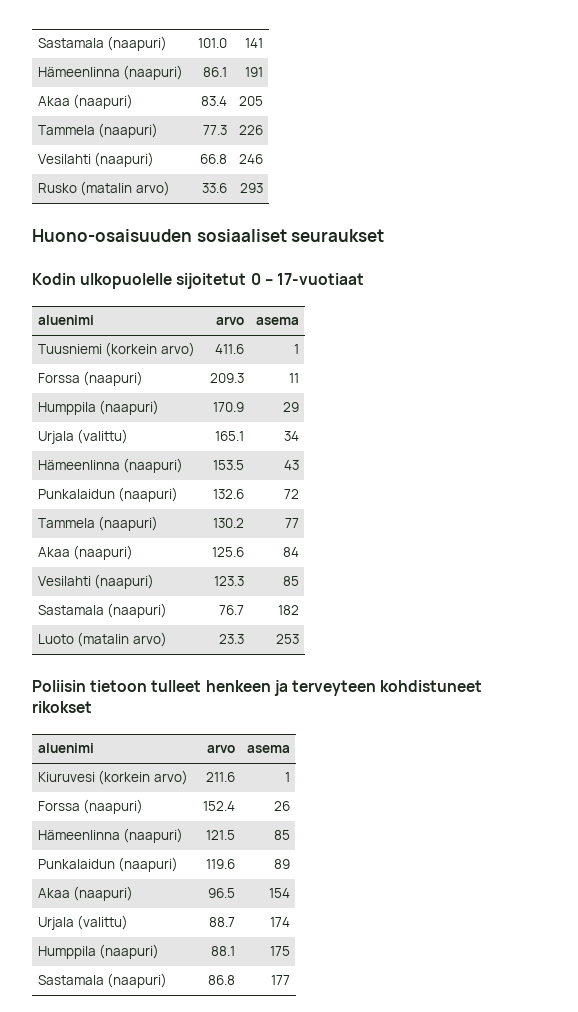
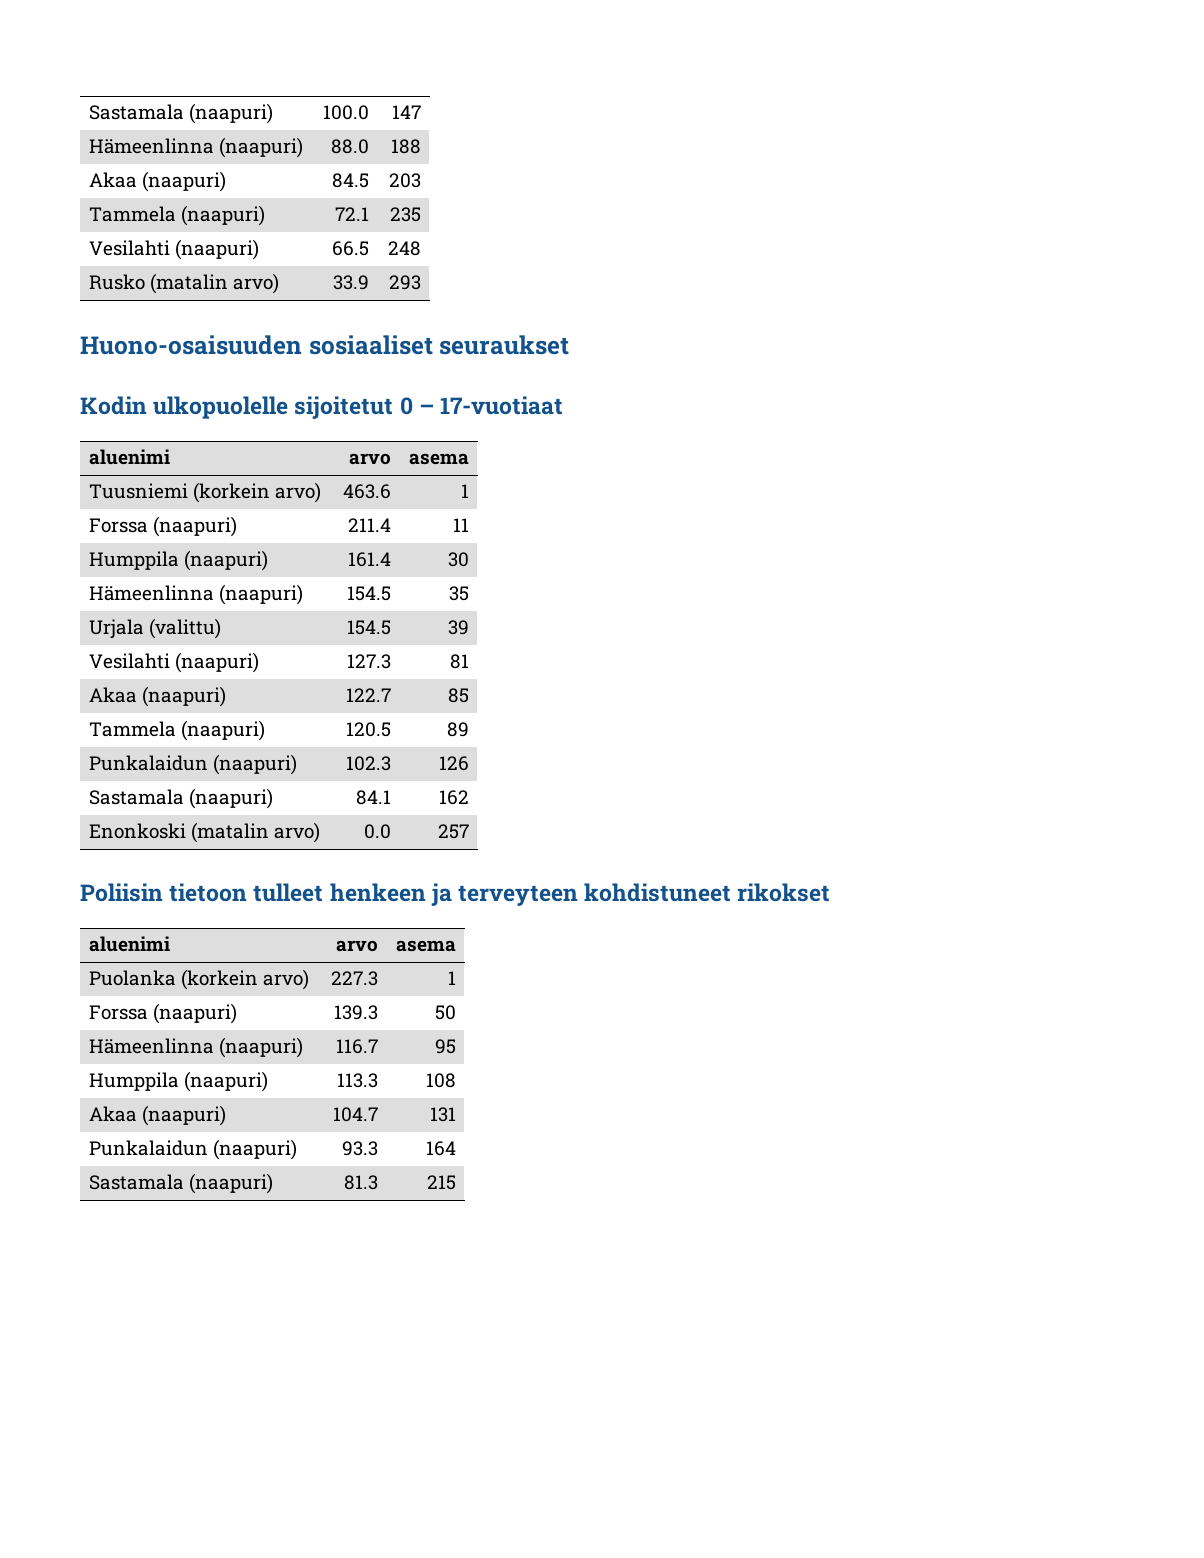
[37,36,168,51] [198,38,228,48] [245,38,264,48] [37,65,184,80] [203,67,228,77] [245,67,264,77] [37,94,134,109] [201,96,228,106] [239,96,264,106] [37,123,159,138] [203,125,228,135] [239,125,264,135] [37,152,155,167] [200,154,228,164] [239,154,264,164] Sastamala (naapuri) | 101.0 | 141 // Hämeenlinna (naapuri) | 86.1 | 191 // Akaa (naapuri) | 83.4 | 205 // Tammela (naapuri) | 77.3 | 226 // Vesilahti (naapuri) | 66.8 | 246 -> [88,103,273,124] [323,105,370,120] [392,105,422,119] [88,137,303,158] [331,139,370,154] [391,139,422,154] [88,171,226,192] [332,173,370,188] [389,173,422,188] [88,205,265,226] [335,207,370,221] [390,207,422,222] [88,239,259,260] [332,241,370,256] [388,241,422,256] Sastamala (naapuri) | 100.0 | 147 // Hämeenlinna (naapuri) | 88.0 | 188 // Akaa (naapuri) | 84.5 | 203 // Tammela (naapuri) | 72.1 | 235 // Vesilahti (naapuri) | 66.5 | 248
[202,183,228,193] 33.6 -> [333,275,370,290] 33.9
[215,344,245,354] [294,344,300,354] [37,371,144,386] [210,373,245,383] 411.6 | 1 // Forssa (naapuri) | 209.3 -> [343,484,392,499] [461,484,470,498] [88,516,237,537] [348,518,392,532] 463.6 | 1 // Forssa (naapuri) | 211.4
[213,402,245,412] [283,402,300,412] [37,429,129,444] [215,431,245,441] [284,431,300,441] [37,458,184,473] [213,460,245,470] [284,460,300,470] [37,487,179,502] [213,489,245,499] [284,489,300,499] [37,516,159,531] [213,518,245,528] [285,518,300,528] [37,545,134,560] [212,547,245,557] [283,547,300,557] [37,574,155,589] [214,576,245,586] [283,576,300,586] [37,603,168,618] [219,605,245,615] [278,605,300,615] [37,632,167,647] [219,634,245,644] [276,634,300,644] 170.9 | 29 // Urjala (valittu) | 165.1 | 34 // Hämeenlinna (naapuri) | 153.5 | 43 // Punkalaidun (naapuri) | 132.6 | 72 // Tammela (naapuri) | 130.2 | 77 // Akaa (naapuri) | 125.6 | 84 // Vesilahti (naapuri) | 123.3 | 85 // Sastamala (naapuri) | 76.7 | 182 // Luoto (matalin arvo) | 23.3 | 253 -> [348,552,392,567] [448,552,470,567] [88,584,303,605] [347,586,392,601] [449,586,470,601] [88,618,221,639] [347,620,392,635] [448,620,470,635] [88,652,259,673] [347,654,392,669] [450,654,470,669] [88,686,226,707] [346,688,392,702] [448,688,470,703] [88,720,265,741] [346,722,392,737] [447,722,470,737] [88,754,297,775] [346,756,392,771] [439,756,470,771] [88,788,273,809] [356,790,392,805] [439,790,470,805] [88,822,320,843] [364,824,392,839] [438,824,470,839] 161.4 | 30 // Hämeenlinna (naapuri) | 154.5 | 35 // Urjala (valittu) | 154.5 | 39 // Vesilahti (naapuri) | 127.3 | 81 // Akaa (naapuri) | 122.7 | 85 // Tammela (naapuri) | 120.5 | 89 // Punkalaidun (naapuri) | 102.3 | 126 // Sastamala (naapuri) | 84.1 | 162 // Enonkoski (matalin arvo) | 0.0 | 257
[37,770,188,785] [206,772,236,782] [285,772,291,782] [37,799,144,814] [203,801,236,811] [274,801,291,811] [37,828,184,843] [206,830,236,840] [274,830,291,840] [37,857,179,872] [206,859,236,869] [274,859,291,869] [37,886,134,901] [208,888,236,898] [269,888,291,898] [37,915,129,930] [209,917,236,927] [270,917,291,927] [37,944,160,959] [211,946,236,956] [270,946,291,956] [37,973,168,988] [208,975,236,985] [271,975,291,985] Kiuruvesi (korkein arvo) | 211.6 | 1 // Forssa (naapuri) | 152.4 | 26 // Hämeenlinna (naapuri) | 121.5 | 85 // Punkalaidun (naapuri) | 119.6 | 89 // Akaa (naapuri) | 96.5 | 154 // Urjala (valittu) | 88.7 | 174 // Humppila (naapuri) | 88.1 | 175 // Sastamala (naapuri) | 86.8 | 177 -> [88,969,309,990] [331,971,379,986] [448,971,457,985] [88,1003,237,1024] [334,1005,379,1020] [435,1005,457,1020] [88,1037,303,1058] [336,1039,379,1054] [435,1039,457,1054] [88,1071,268,1092] [337,1073,379,1088] [426,1073,457,1088] [88,1105,226,1126] [333,1107,379,1122] [430,1107,457,1122] [88,1139,297,1160] [342,1141,379,1156] [426,1141,457,1156] [88,1173,273,1194] [344,1175,379,1190] [427,1175,457,1190] Puolanka (korkein arvo) | 227.3 | 1 // Forssa (naapuri) | 139.3 | 50 // Hämeenlinna (naapuri) | 116.7 | 95 // Humppila (naapuri) | 113.3 | 108 // Akaa (naapuri) | 104.7 | 131 // Punkalaidun (naapuri) | 93.3 | 164 // Sastamala (naapuri) | 81.3 | 215

